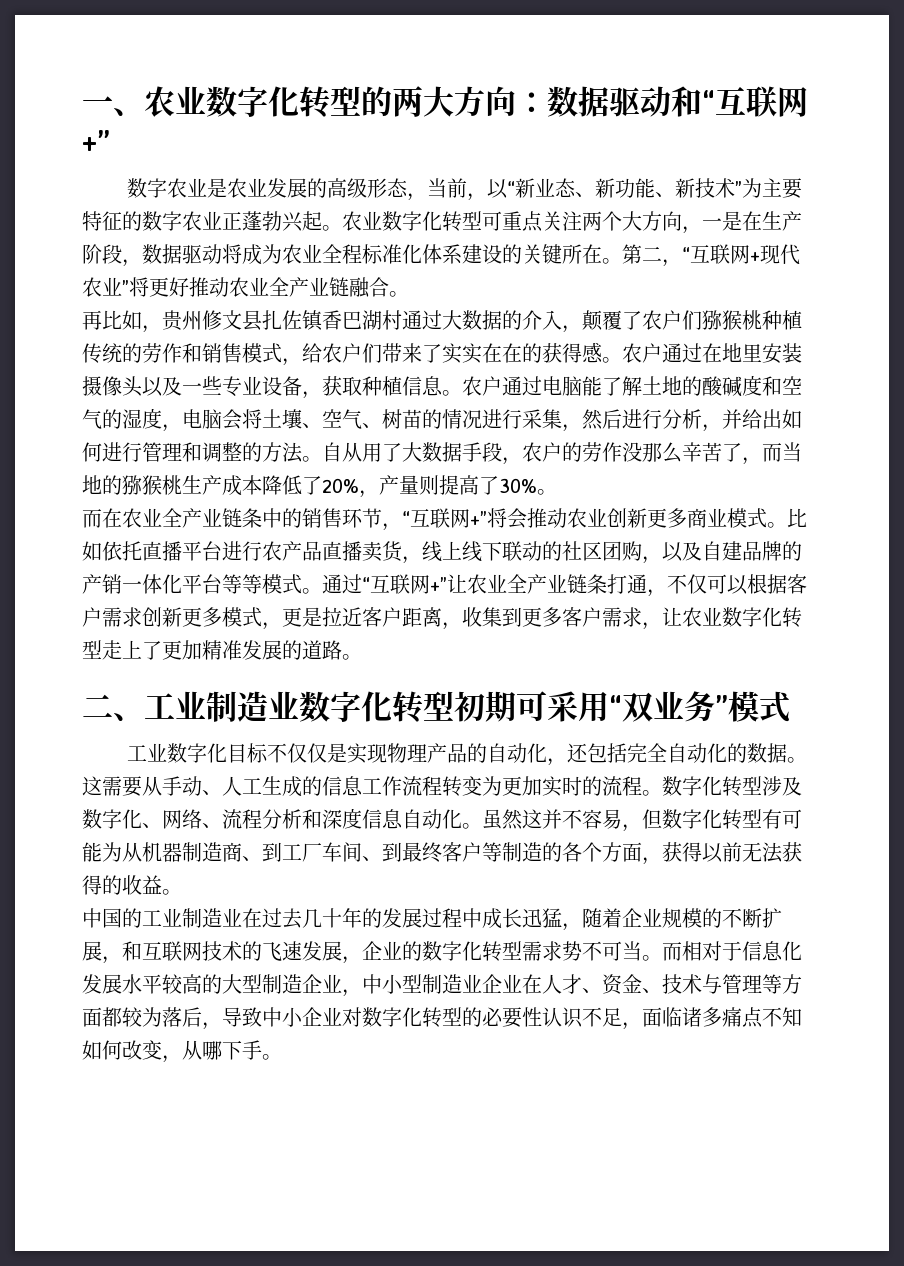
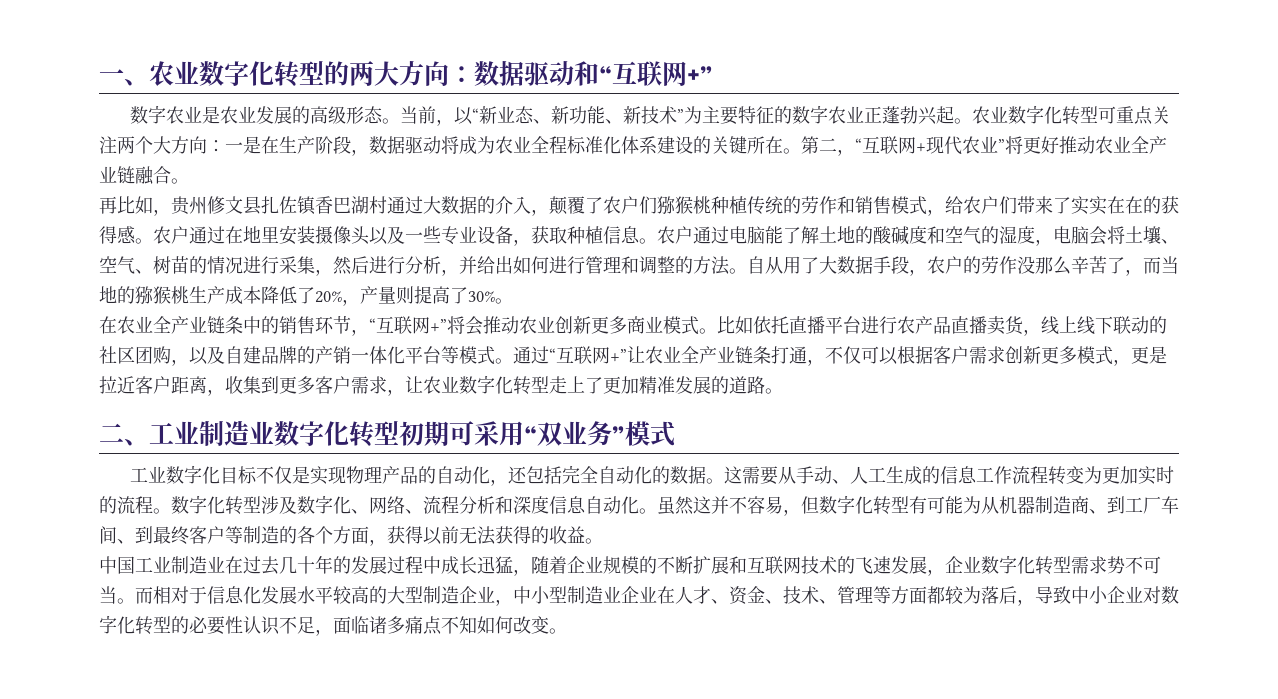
[407,193,428,201] ， -> [381,118,400,124] 。
[682,226,702,234] ， -> [207,140,225,152] ：
[82,509,102,528] 而 -> (513, 301) none
[242,574,262,594] 等 -> (459, 355) none
[307,743,328,763] 仅 -> (292, 475) none
[122,908,142,928] 的 -> (135, 565) none
[102,956,122,964] ， -> (729, 565) none
[402,941,422,961] 的 -> (981, 564) none
[702,974,722,994] 与 -> [819,599,837,604] 、
[162,1040,262,1063] ，从哪下手 -> (549, 625) none

